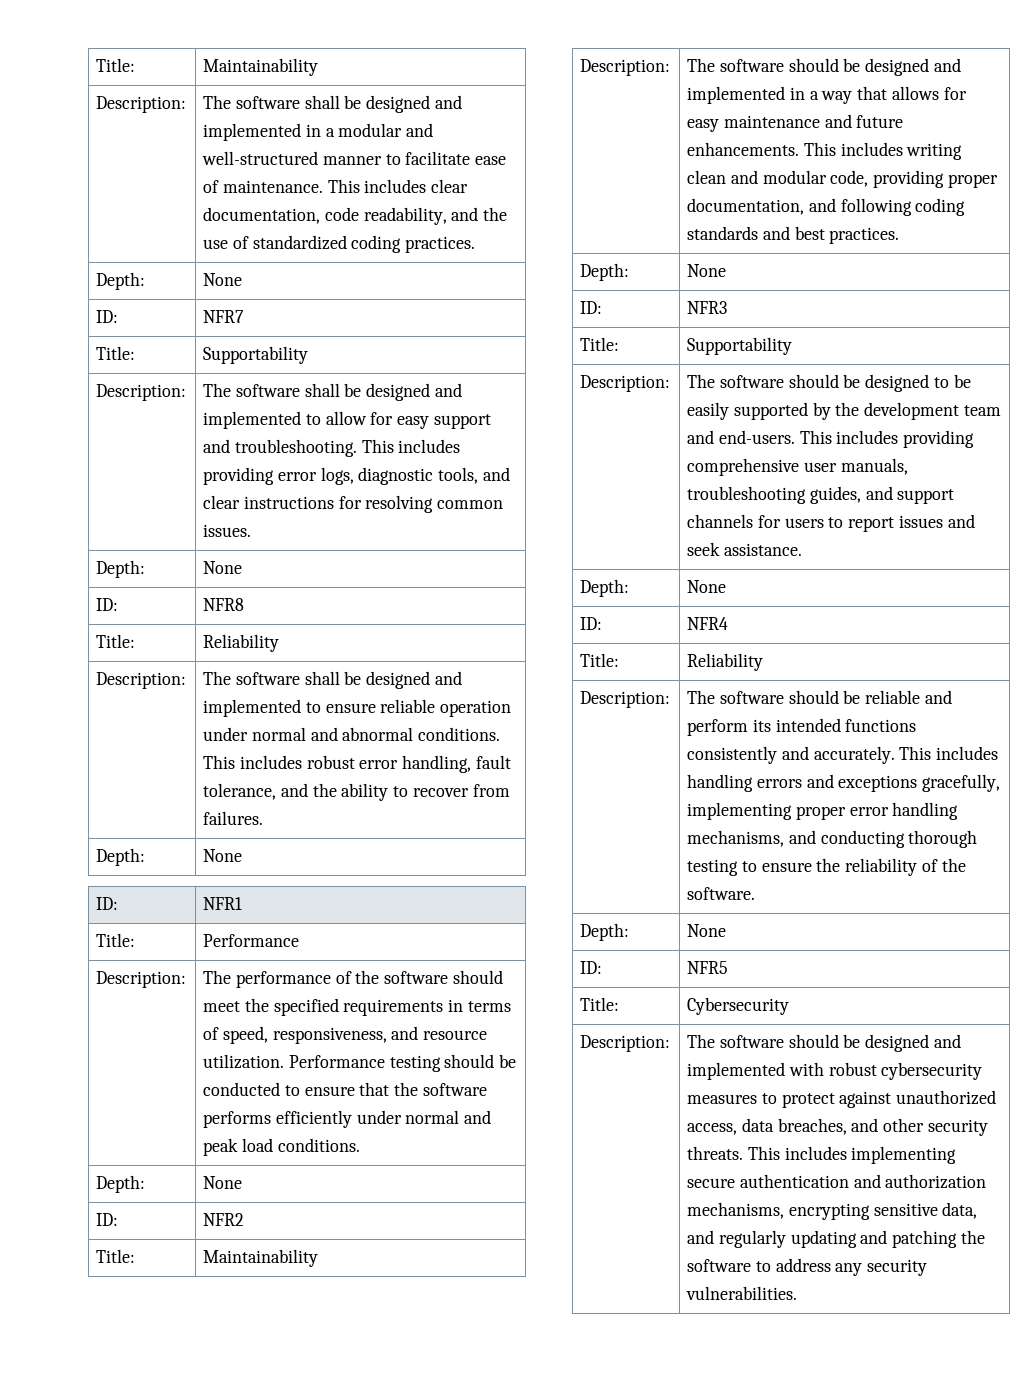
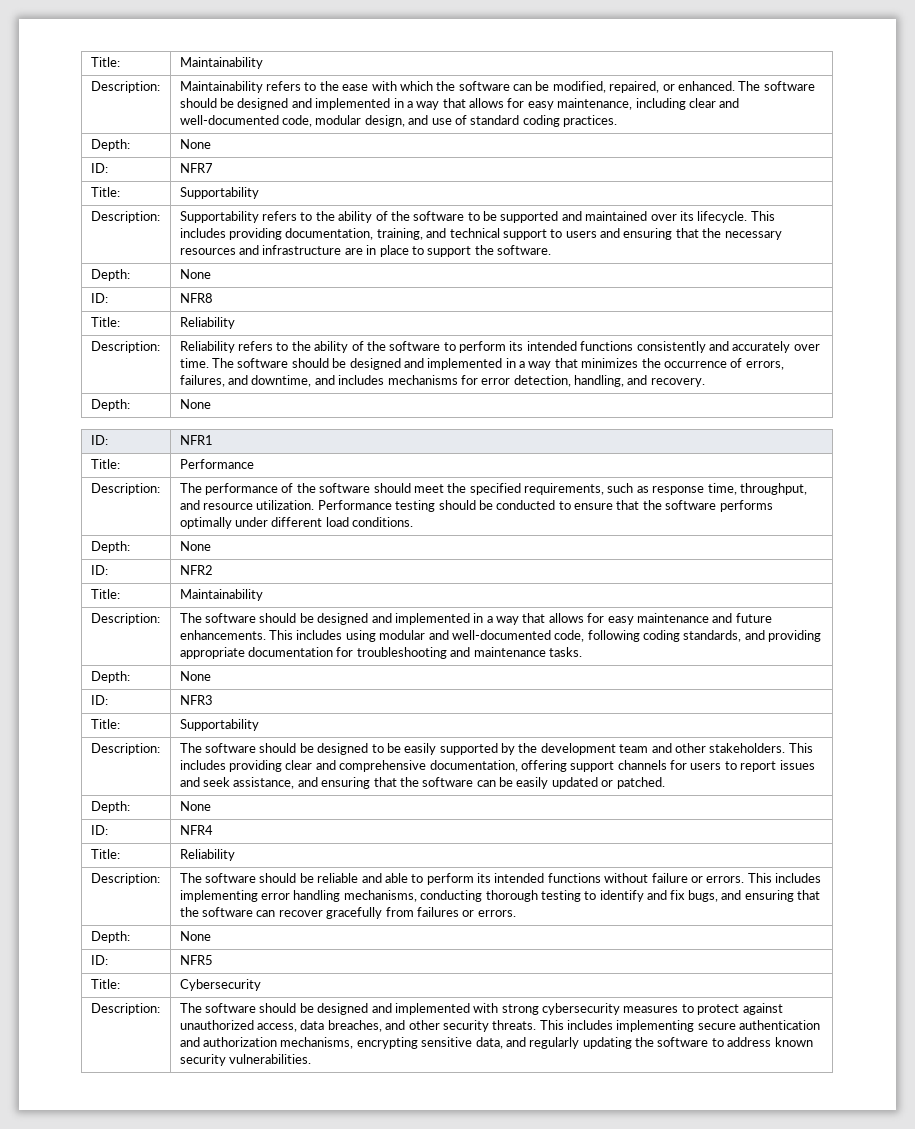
[96,58,136,72] [203,58,319,76] [96,96,187,113] [203,95,462,113] [203,123,434,141] [202,151,507,165] [203,179,469,193] [203,207,508,225] Title: | Maintainability // Description: | The software shall be designed and implemented in a modular and well-structured manner to facilitate ease of maintenance. This includes clear documentation, code readability, and the -> [90,57,120,67] [179,57,263,69] [90,81,160,93] [179,81,815,93] [179,98,740,110] [179,115,429,127] Title: | Maintainability // Description: | Maintainability refers to the ease with which the software can be modified, repaired, or enhanced. The software should be designed and implemented in a way that allows for easy maintenance, including clear and well-documented code, modular design, and
[252,235,347,250] standardized -> [470,115,520,125] standard
[203,383,462,401] [203,411,491,429] [203,439,461,457] [203,467,510,485] [203,495,504,513] [203,524,252,537] The software shall be designed and implemented to allow for easy support and troubleshooting. This includes providing error logs, diagnostic tools, and clear instructions for resolving common issues. -> [179,211,775,223] [179,228,782,240] [179,245,552,257] Supportability refers to the ability of the software to be supported and maintained over its lifecycle. This includes providing documentation, training, and technical support to users and ensuring that the necessary resources and infrastructure are in place to support the software.
[203,671,462,689] [203,699,512,717] [203,727,501,741] [203,755,511,773] [203,783,510,801] [203,811,264,825] The software shall be designed and implemented to ensure reliable operation under normal and abnormal conditions. This includes robust error handling, fault tolerance, and the ability to recover from failures. -> [179,341,820,353] [179,358,784,370] [179,375,705,387] Reliability refers to the ability of the software to perform its intended functions consistently and accurately over time. The software should be designed and implemented in a way that minimizes the occurrence of errors, failures, and downtime, and includes mechanisms for error detection, handling, and recovery.
[343,999,511,1016] [203,1026,387,1044] requirements in terms of speed, responsiveness, -> [524,483,807,495] requirements, such as response time, throughput,
[275,1110,492,1128] [203,1138,239,1156] efficiently under normal and peak -> [179,517,323,529] optimally under different
[906,143,963,160] [687,170,998,188] [687,198,966,216] [687,226,900,244] writing clean and modular code, providing proper documentation, and following coding standards and best practices. -> [345,630,822,642] [179,647,582,659] using modular and well-documented code, following coding standards, and providing appropriate documentation for troubleshooting and maintenance tasks.
[718,430,975,448] [687,458,908,476] [687,486,893,504] end-users. This includes providing comprehensive user manuals, troubleshooting guides, and -> [674,743,813,753] [179,760,567,772] other stakeholders. This includes providing clear and comprehensive documentation, offering
[723,543,802,556] assistance. -> [233,777,665,789] assistance, and ensuring that the software can be easily updated or patched.
[687,718,917,736] [687,746,999,764] [687,774,1001,792] [687,802,846,820] perform its intended functions consistently and accurately. This includes handling errors and exceptions gracefully, implementing proper -> [384,873,822,885] [179,890,258,902] able to perform its intended functions without failure or errors. This includes implementing
[788,830,816,844] and -> (417, 896) none
[761,858,966,876] [687,887,756,900] ensure the reliability of the software. -> [599,890,820,902] [179,907,516,919] identify and fix bugs, and ensuring that the software can recover gracefully from failures or errors.
[828,1062,877,1076] robust -> [501,1004,539,1015] strong
[860,1230,958,1248] and patching -> (632, 1043) none
[835,1263,863,1276] any -> [774,1037,813,1047] known

